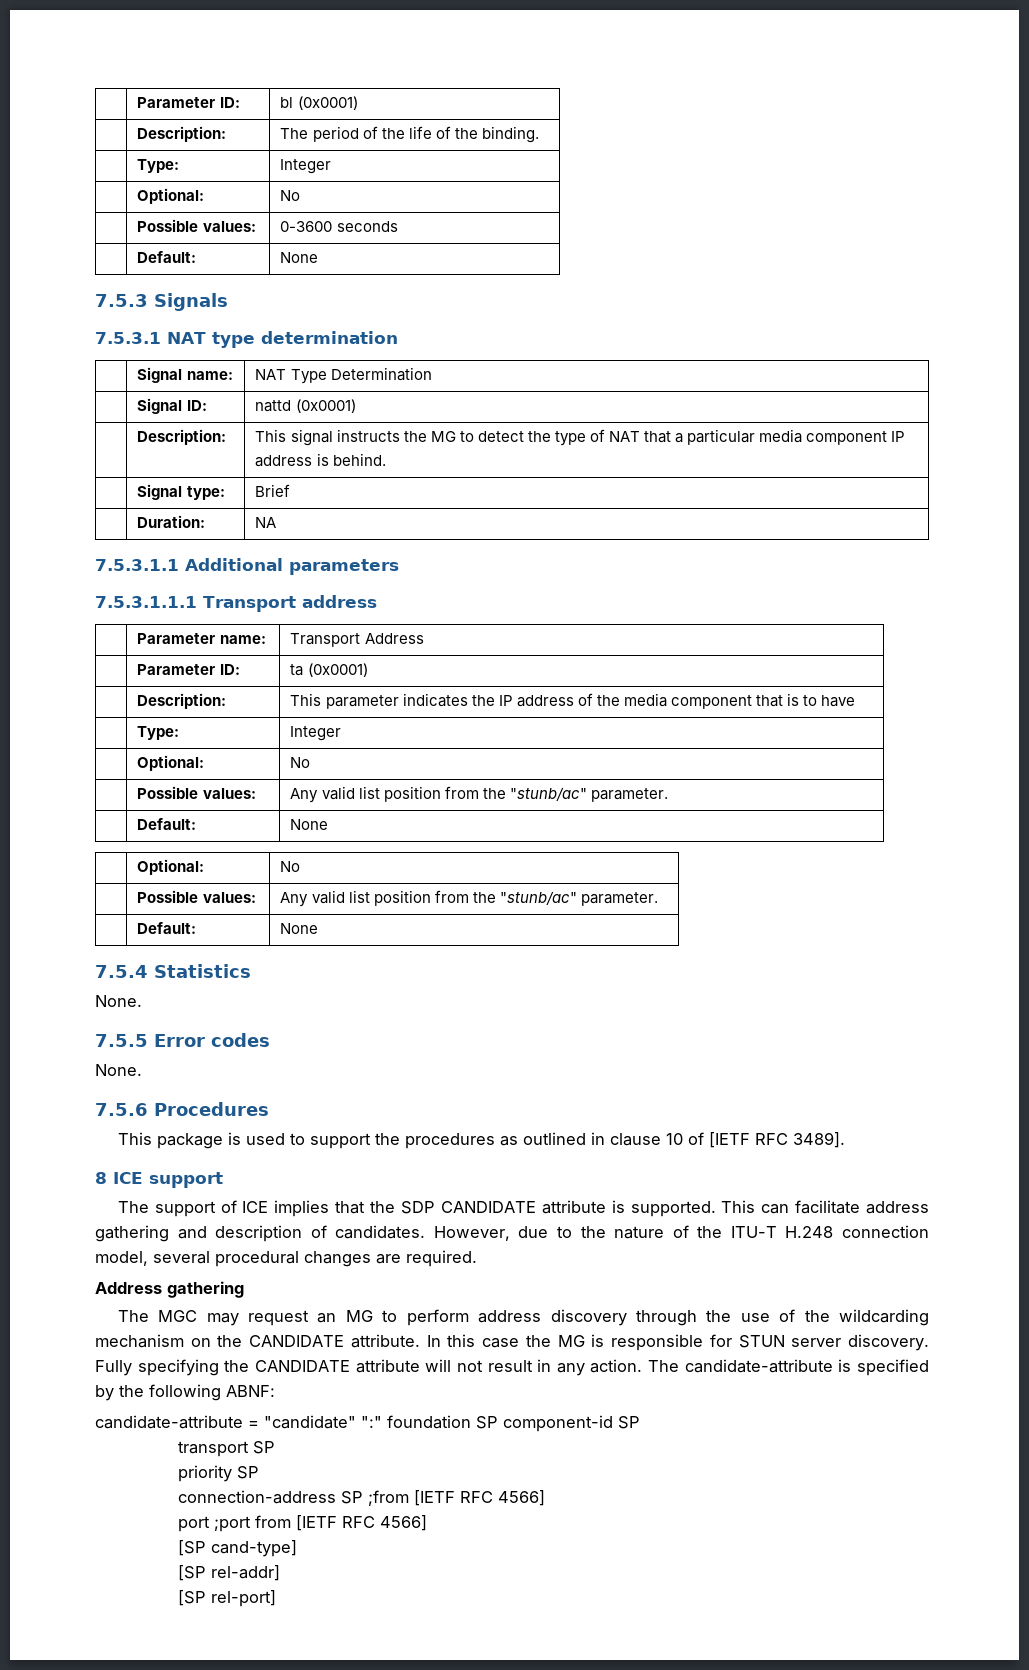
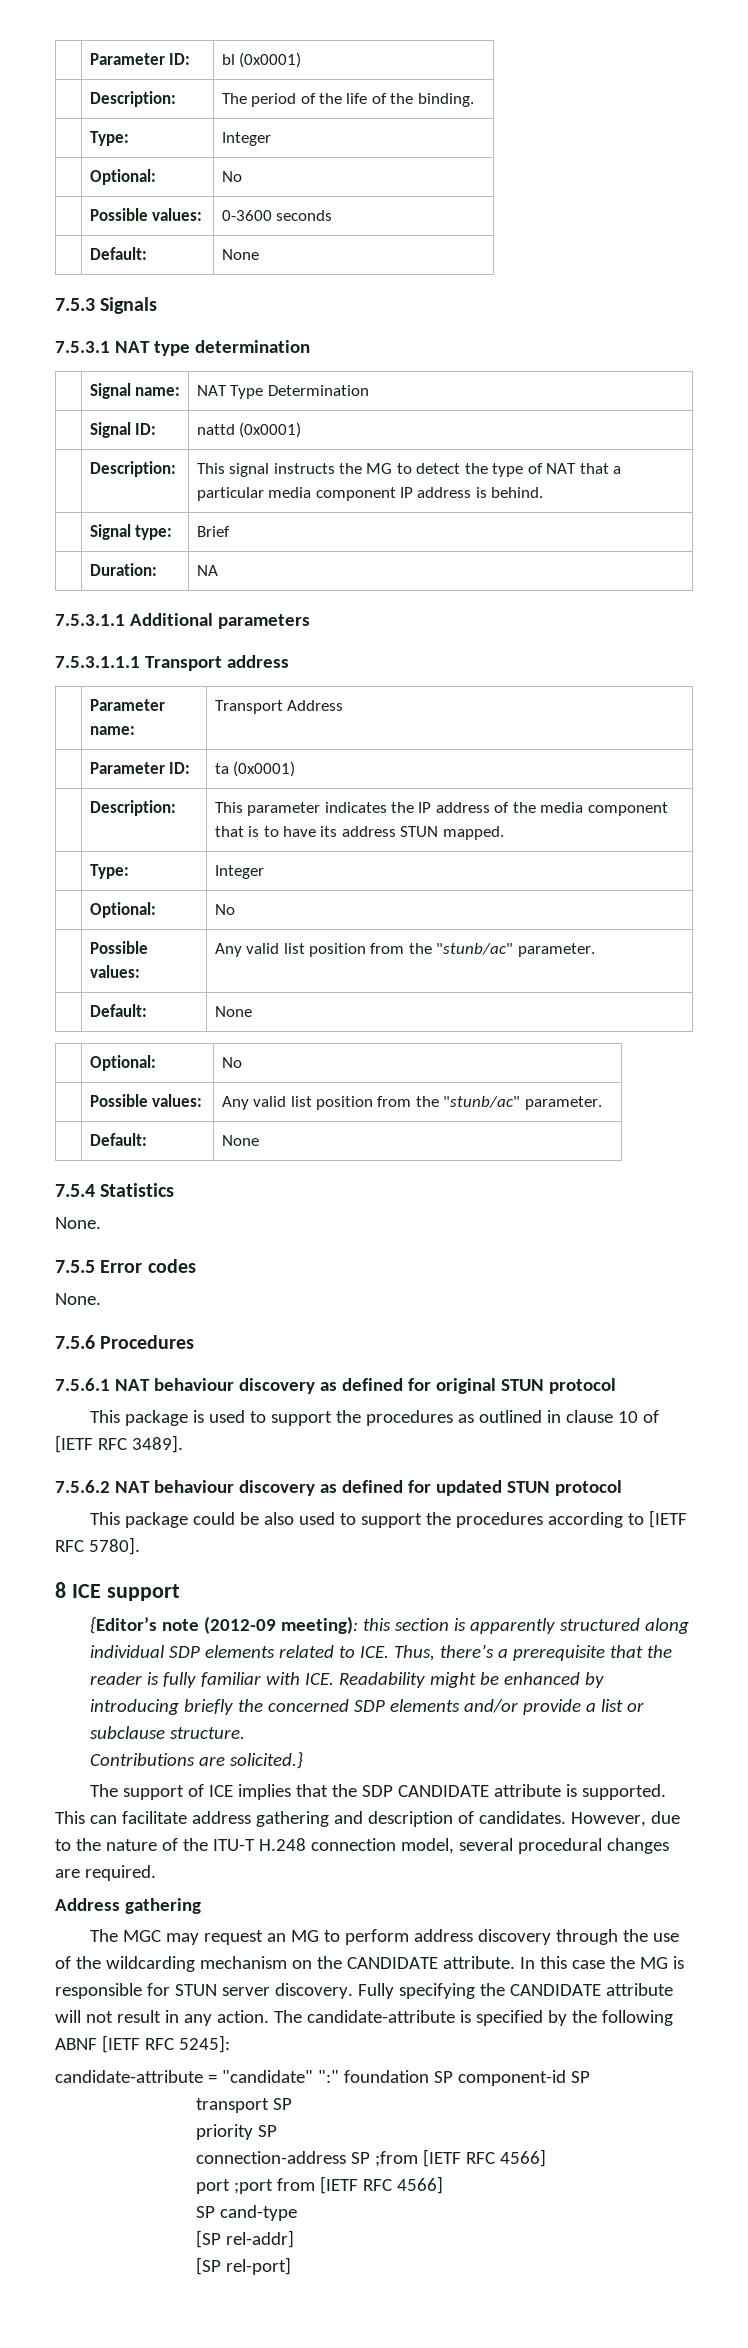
(856, 701) none -> [320,826,504,840] its address STUN mapped.
(269, 1109) none -> [55,1378,616,1394] // 7.5.6.1 NAT behaviour discovery as defined for original STUN protocol
[95,1172,223,1188] 8 ICE support -> [55,1480,622,1496] [90,1510,688,1528] [55,1537,140,1555] [55,1582,180,1601] [90,1616,690,1634] [90,1644,673,1661] [90,1672,605,1688] [90,1699,645,1715] [90,1726,246,1739] [90,1751,304,1769] 7.5.6.2 NAT behaviour discovery as defined for updated STUN protocol // This package could be also used to support the procedures according to [IETF RFC 5780]. // 8 ICE support // {Editor’s note (2012-09 meeting): this section is apparently structured along individual SDP elements related to ICE. Thus, there’s a prerequisite that the reader is fully familiar with ICE. Readability might be enhanced by introducing briefly the concerned SDP elements and/or provide a list or subclause structure. // Contributions are solicited.}
[226,1385,275,1397] ABNF: -> [55,2035,230,2053] ABNF [IETF RFC 5245]:
[178,1540,298,1557] [SP cand-type] -> [196,2205,298,2221] SP cand-type

